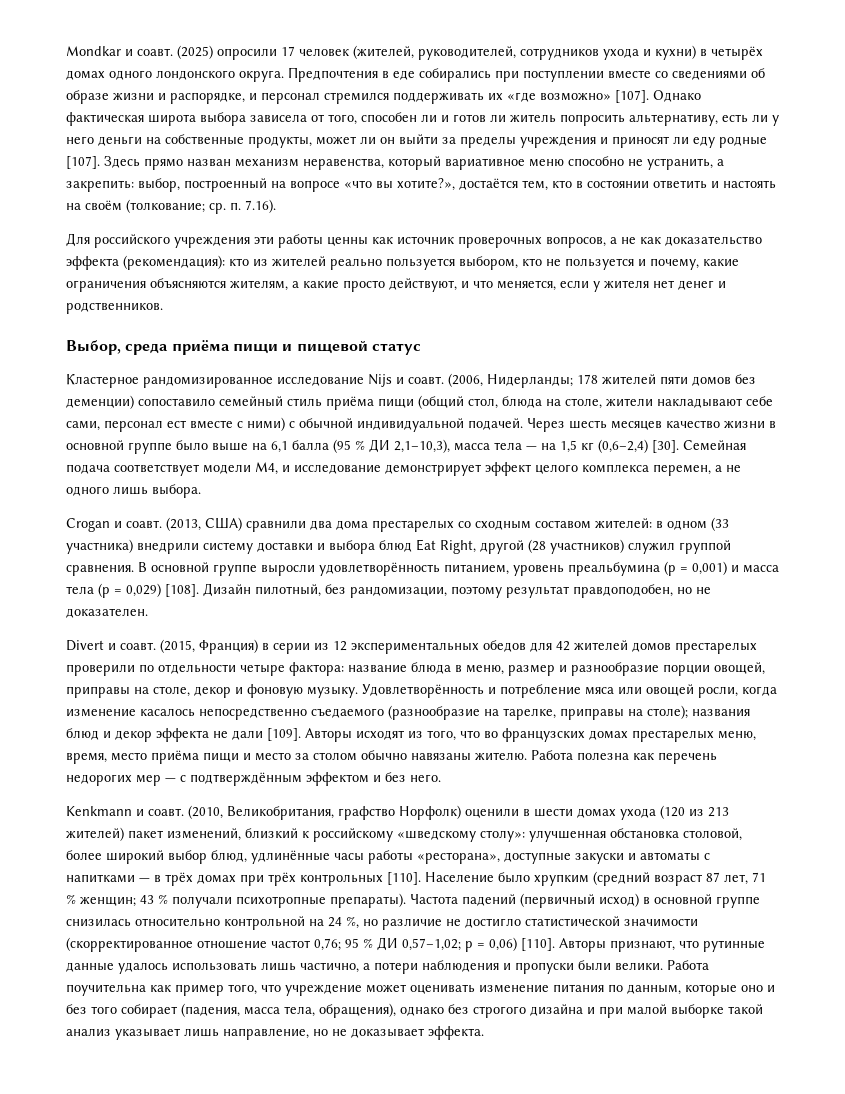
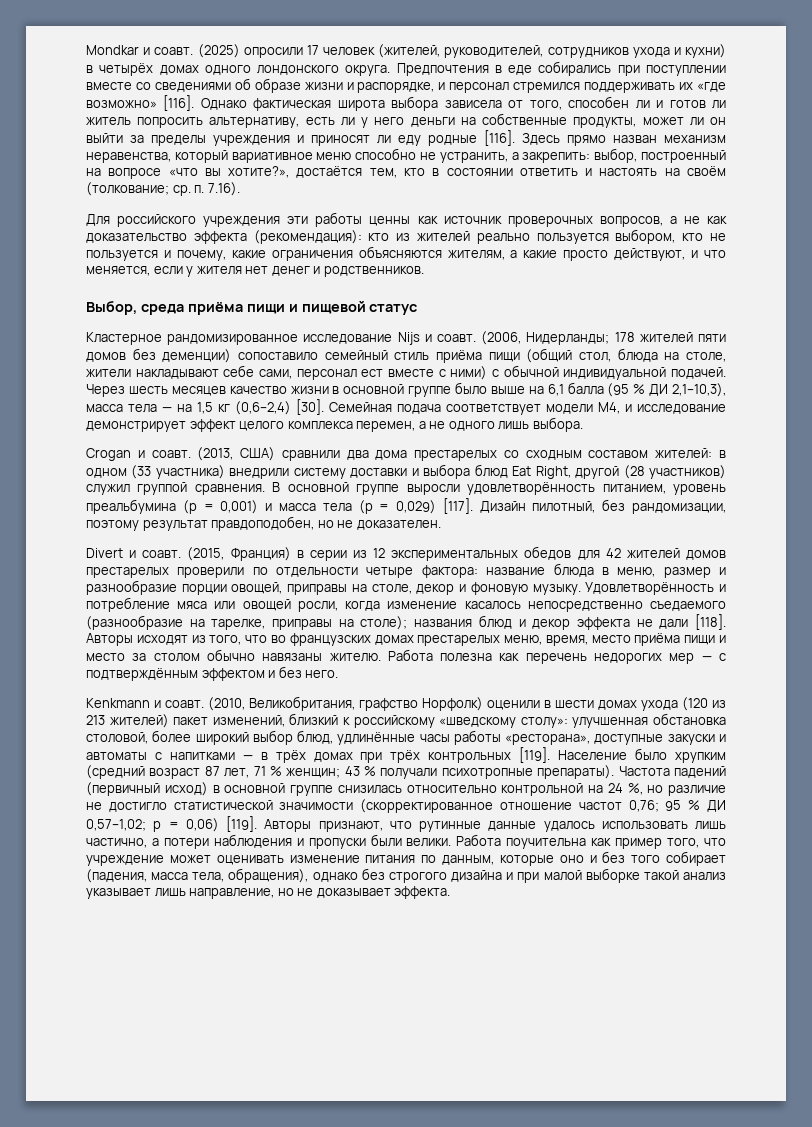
[615,90,649,103] [107]. -> [163,95,195,111] [116].
[66,156,100,169] [107]. -> [484,130,515,146] [116].
[165,584,199,597] [108]. -> [442,498,473,514] [117].
[267,728,301,741] [109]. -> [695,614,727,630] [118].
[387,872,421,885] [110]. -> [519,747,551,763] [119].
[521,938,555,951] [110]. -> [226,816,257,832] [119].

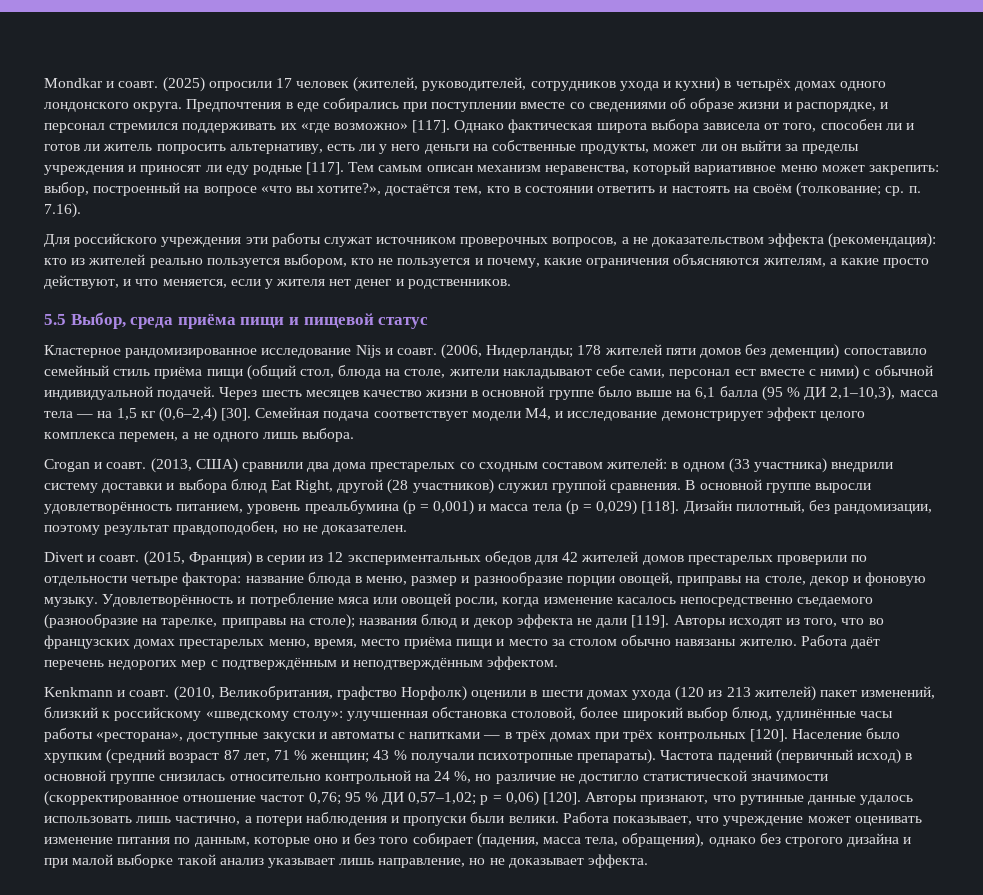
[163,95,195,111] [116]. -> [412,120,451,133] [117].
[484,130,657,146] [116]. Здесь прямо назван -> [306,162,473,175] [117]. Тем самым описан
[355,148,519,163] способно не устранить, а -> [821,165,865,172] может
[369,216,502,226] ценны как источник -> [323,237,457,247] служат источником
[707,216,728,224] [86,233,187,243] как доказательство -> [652,237,765,247] доказательством
(424, 271) none -> [44,314,66,325] 5.5
[442,498,473,514] [117]. -> [641,501,680,514] [118].
[695,614,727,630] [118]. -> [631,615,670,628] [119].
[440,653,520,662] полезна как -> [850,637,880,649] даёт
[701,656,712,661] — -> (207, 665) none
[201,666,339,681] эффектом и без него. -> [340,656,559,670] и неподтверждённым эффектом.
[519,747,551,763] [119]. -> [749,729,788,742] [120].
[226,816,257,832] [119]. -> [543,792,582,805] [120].
[506,838,700,849] поучительна как пример того, -> [613,816,693,825] показывает,

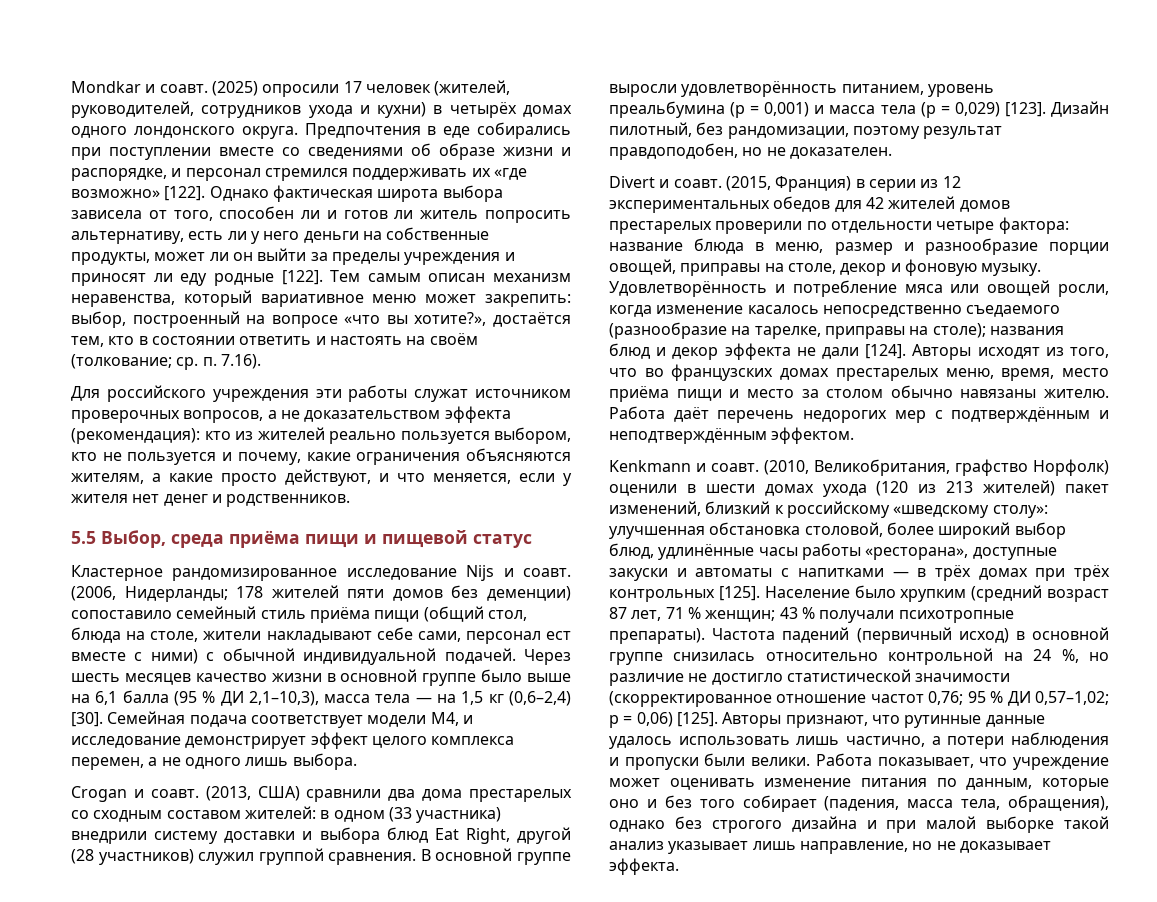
[412,120,451,133] [117]. -> [164,186,206,201] [122].
[306,162,345,175] [117]. -> [281,270,323,285] [122].
[641,501,680,514] [118]. -> [1004,102,1046,117] [123].
[631,615,670,628] [119]. -> [865,344,907,359] [124].
[749,729,788,742] [120]. -> [718,586,760,601] [125].
[543,792,582,805] [120]. -> [676,712,718,727] [125].

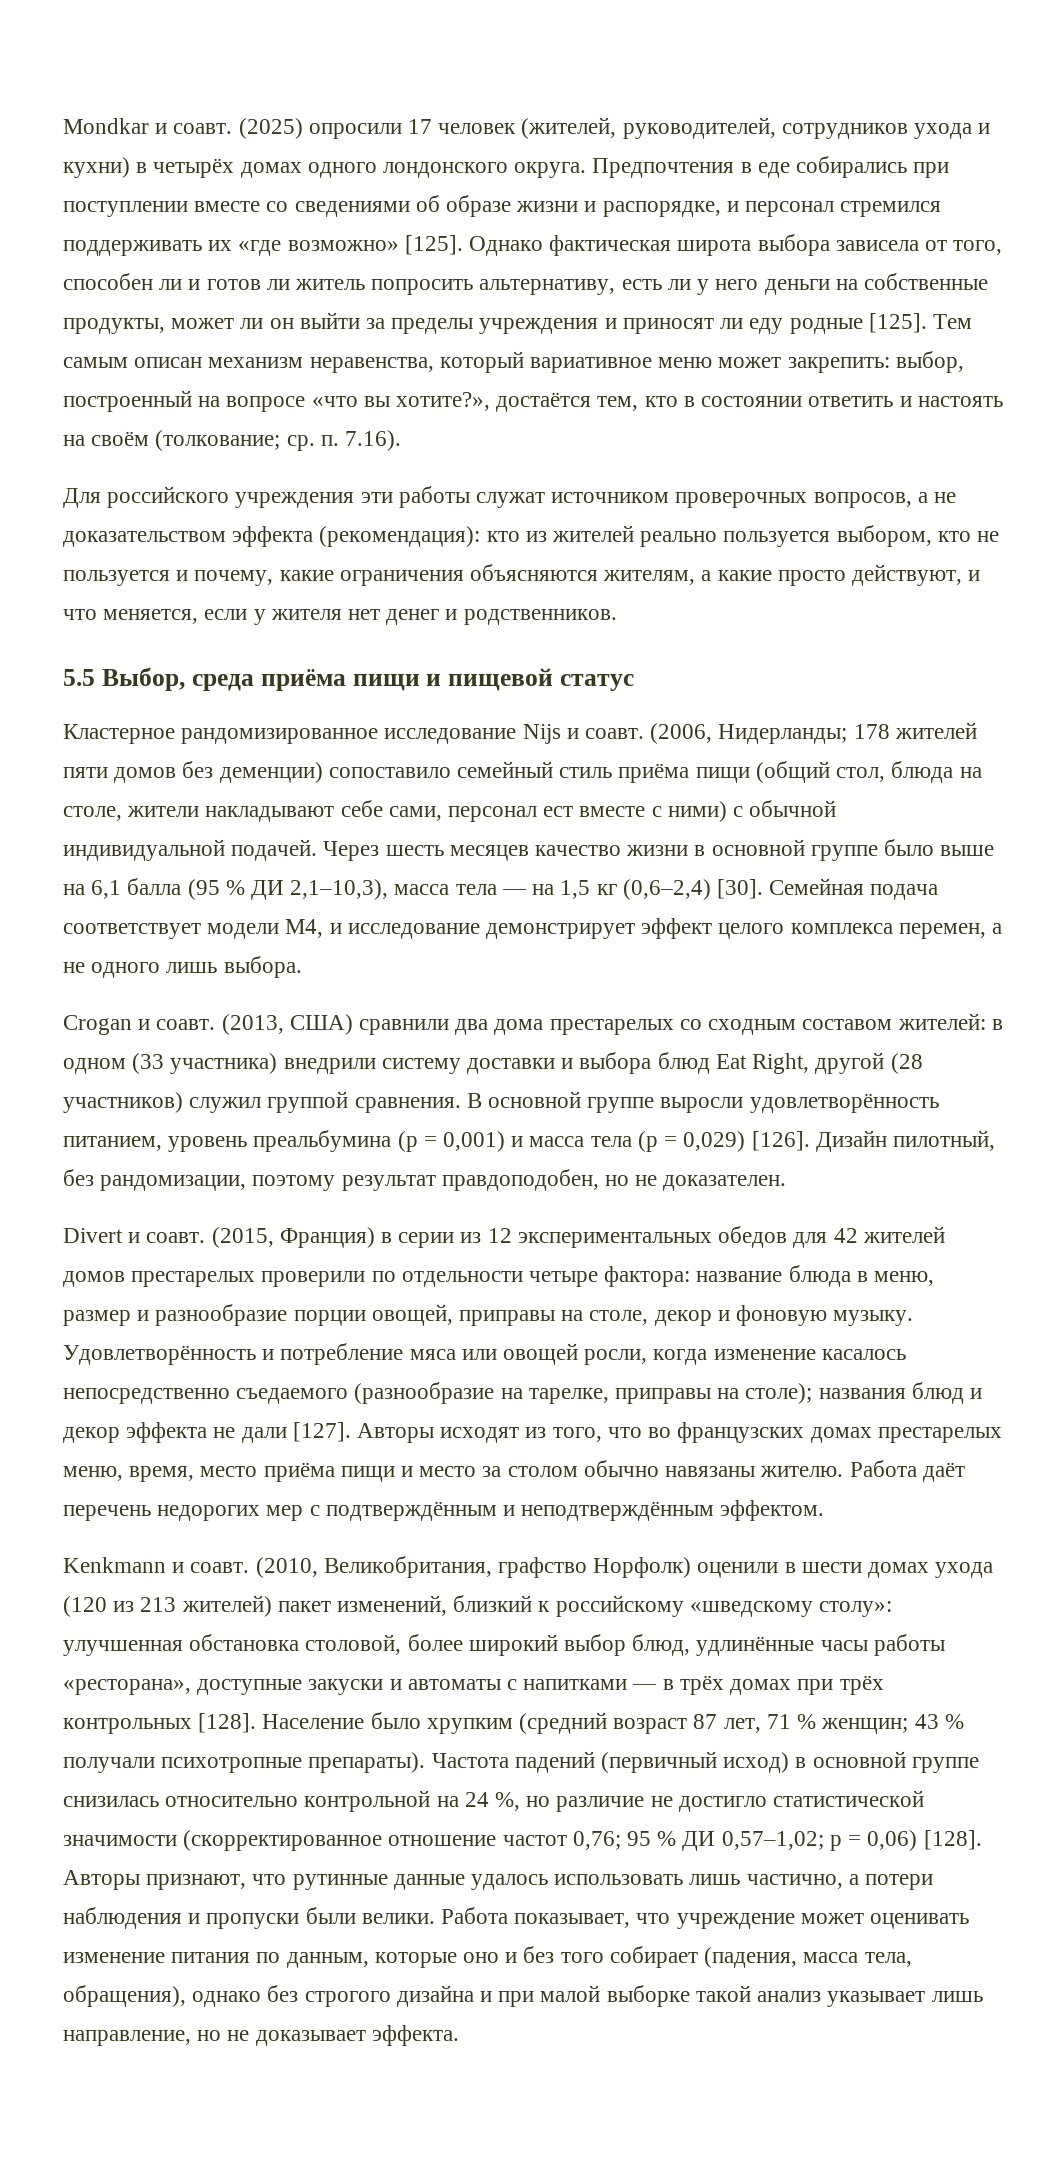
[164,186,206,201] [122]. -> [404,235,463,255] [125].
[281,270,323,285] [122]. -> [868,313,927,333] [125].
[1004,102,1046,117] [123]. -> [751,1131,810,1151] [126].
[865,344,907,359] [124]. -> [292,1422,351,1442] [127].
[718,586,760,601] [125]. -> [198,1713,257,1733] [128].
[676,712,718,727] [125]. -> [923,1830,982,1850] [128].

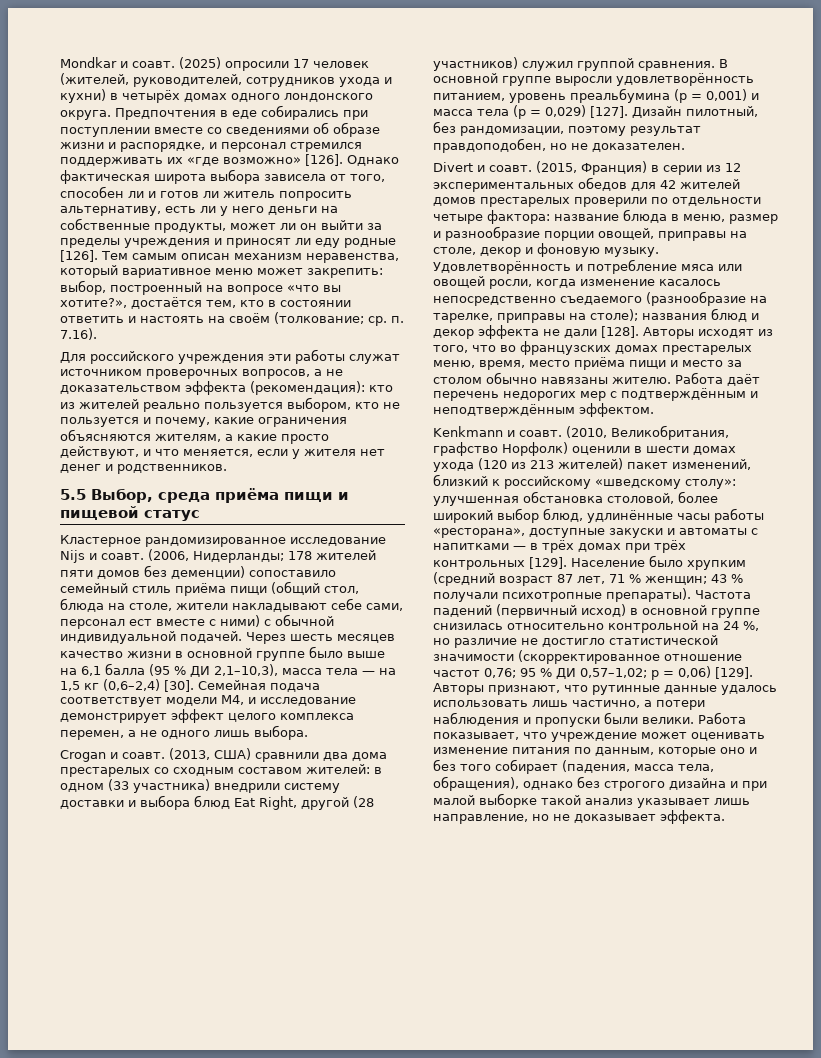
[404,235,463,255] [125]. -> [305,154,343,166] [126].
[868,313,927,333] [125]. -> [60,250,98,262] [126].
[751,1131,810,1151] [126]. -> [590,106,628,118] [127].
[292,1422,351,1442] [127]. -> [601,326,639,338] [128].
[198,1713,257,1733] [128]. -> [529,557,567,569] [129].
[923,1830,982,1850] [128]. -> [715,667,753,679] [129].

